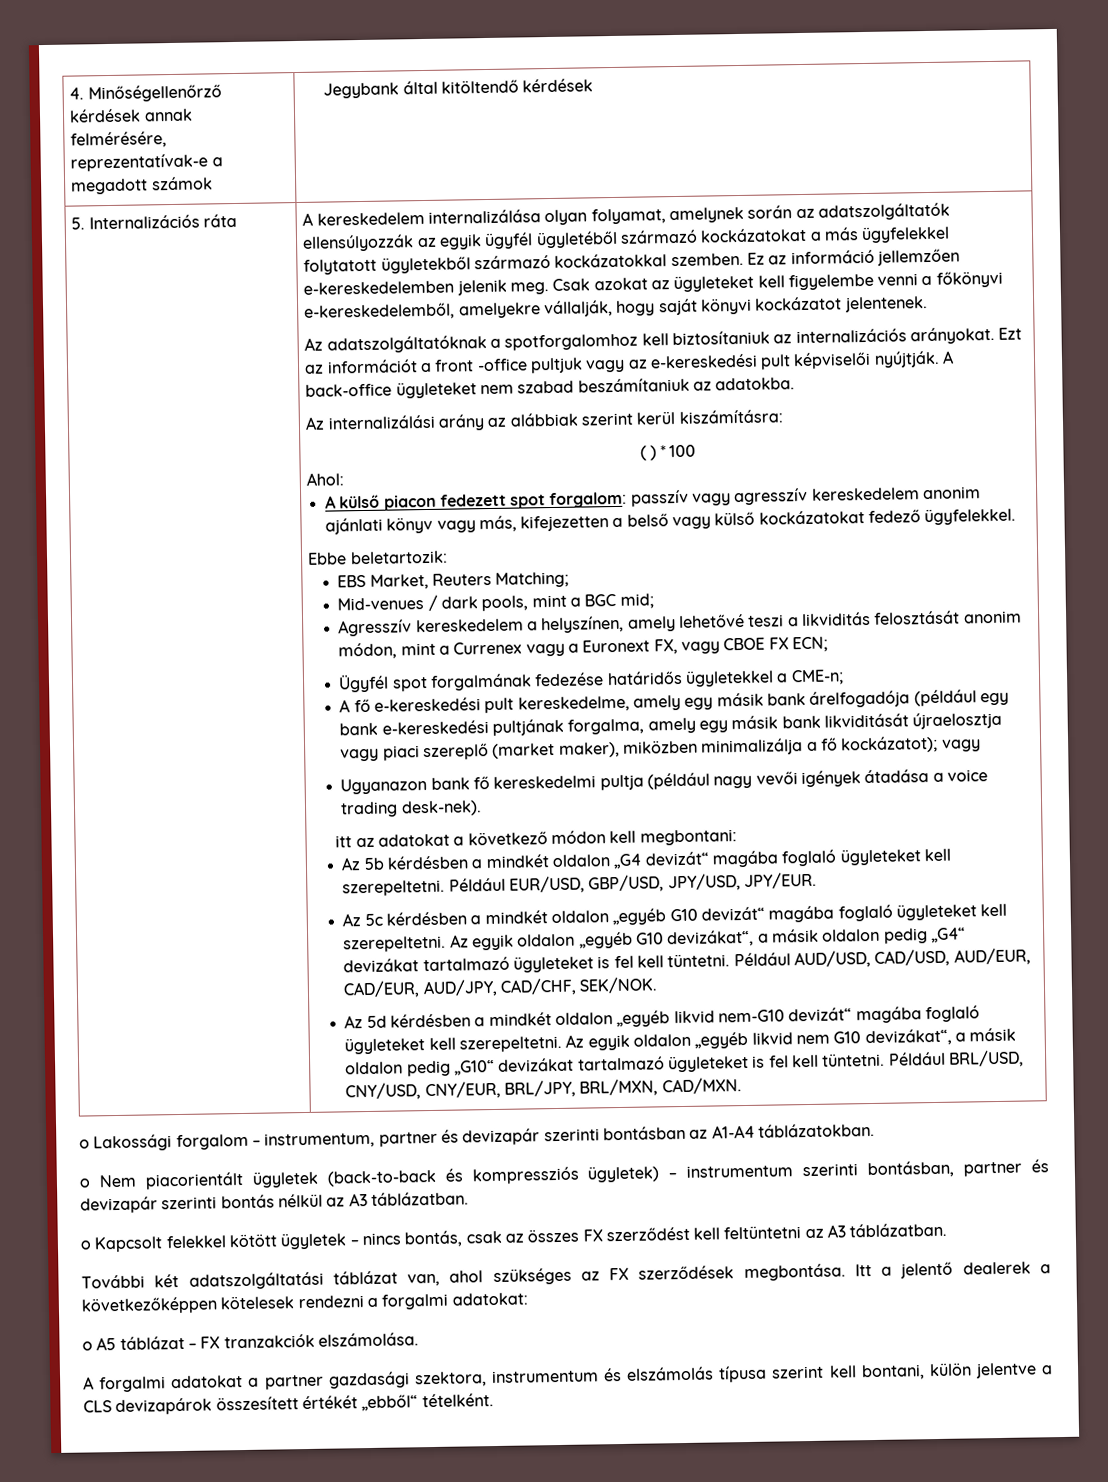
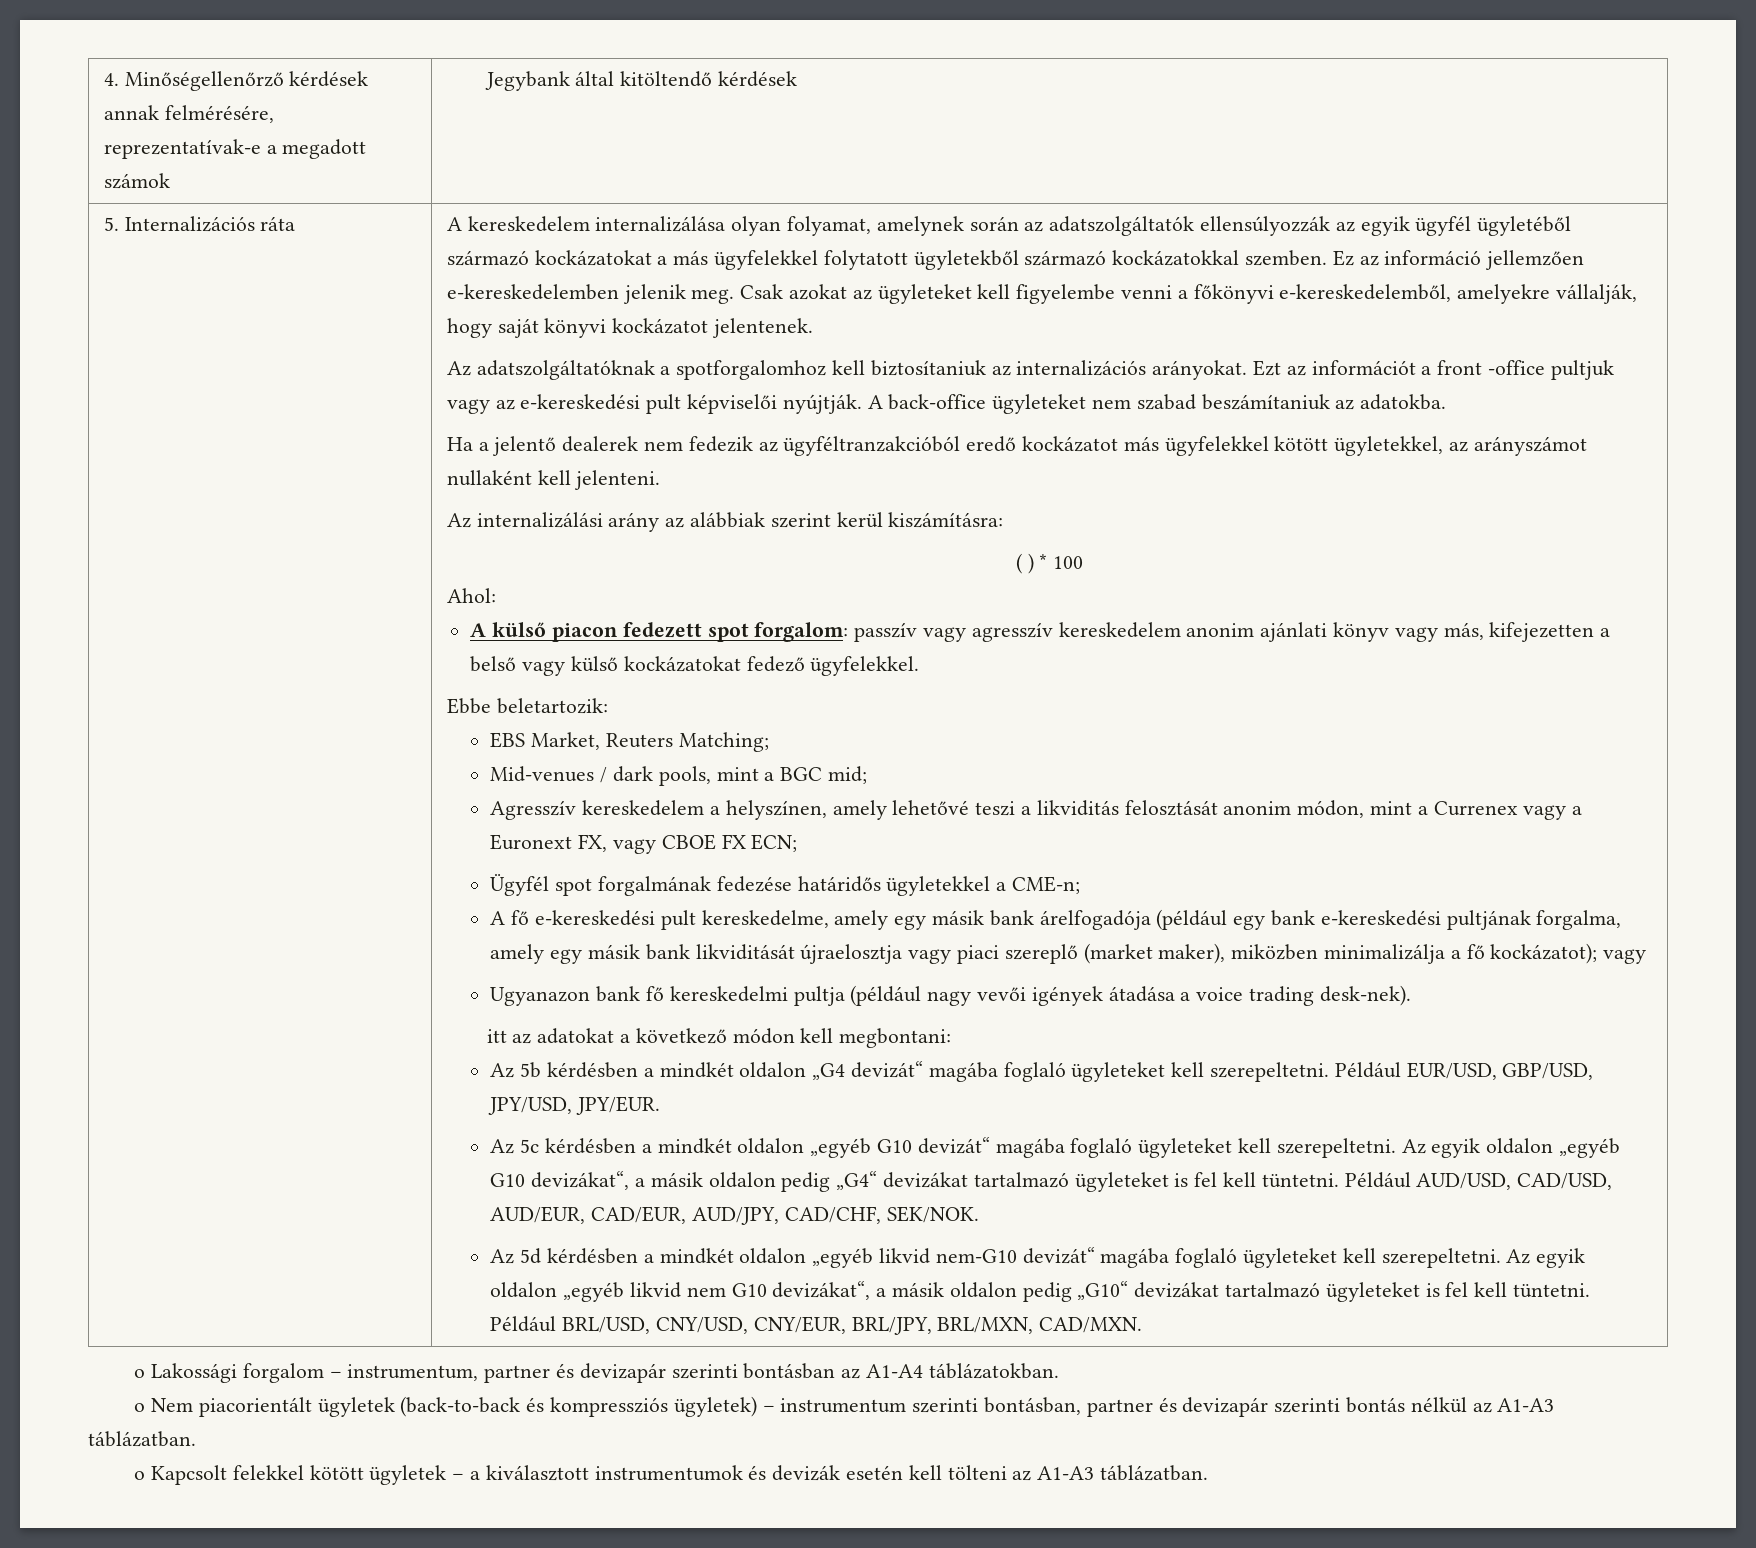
(796, 384) none -> [446,436,1587,456] [446,470,661,490] // Ha a jelentő dealerek nem fedezik az ügyféltranzakcióból eredő kockázatot más ügyfelekkel kötött ügyletekkel, az arányszámot nullaként kell jelenteni.
[348,1193,368,1207] A3 -> [1497,1398,1555,1412] A1-A3
[361,1222,948,1248] [81,1261,1051,1290] [81,1292,528,1315] [82,1332,419,1351] [83,1362,1053,1393] [83,1393,494,1416] nincs bontás, csak az összes FX szerződést kell feltüntetni az A3 táblázatban. // További két adatszolgáltatási táblázat van, ahol szükséges az FX szerződések megbontása. Itt a jelentő dealerek a következőképpen kötelesek rendezni a forgalmi adatokat: // o A5 táblázat – FX tranzakciók elszámolása. // A forgalmi adatokat a partner gazdasági szektora, instrumentum és elszámolás típusa szerint kell bontani, külön jelentve a CLS devizapárok összesített értékét „ebből“ tételként. -> [470,1465,1209,1481] a kiválasztott instrumentumok és devizák esetén kell tölteni az A1-A3 táblázatban.

